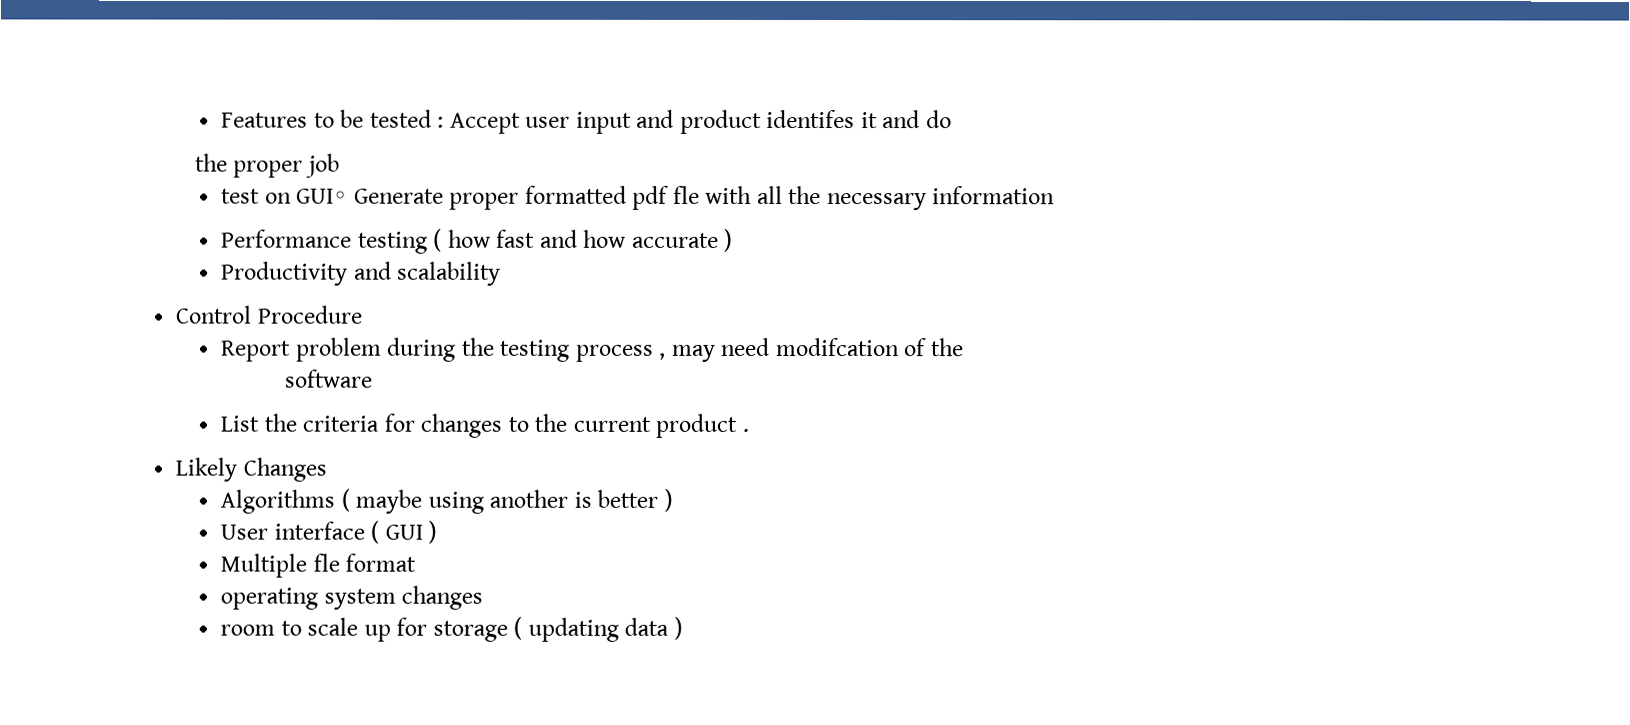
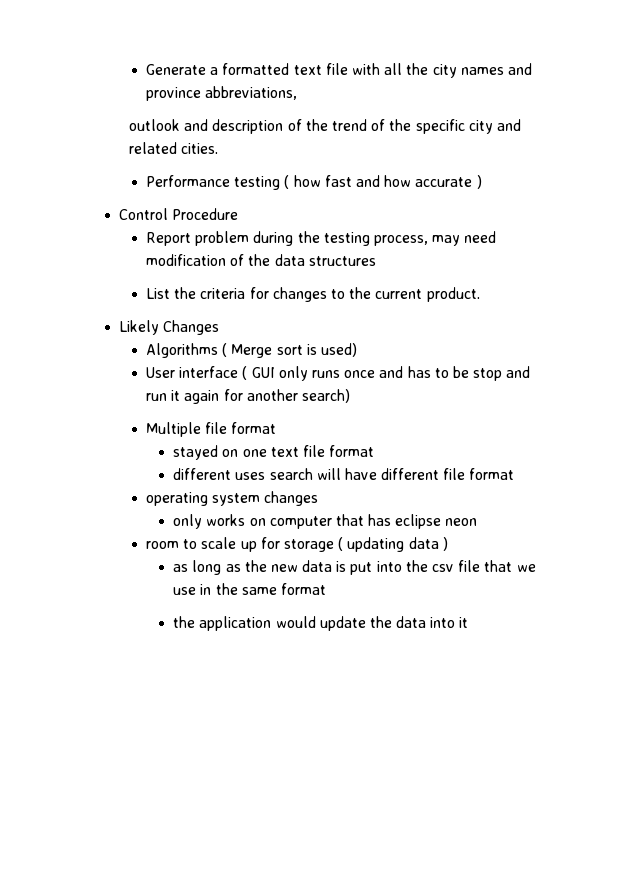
[221,109,952,134] [194,153,340,178] [221,185,1056,211] Features to be tested : Accept user input and product identifes it and do // the proper job // test on GUI◦ Generate proper formatted pdf fle with all the necessary information -> [146,63,532,78] [146,86,298,101] [129,119,521,134] [129,142,219,154] Generate a formatted text file with all the city names and province abbreviations, // outlook and description of the trend of the specific city and related cities.
[221,261,502,286] // Productivity and scalability -> (482, 182) none
[575,344,667,362] process , -> [374,235,429,246] process,
[775,337,964,357] [283,369,372,388] modifcation of the // software -> [146,254,376,266] modification of the data structures
[655,413,749,438] product . -> [426,287,480,302] product.
[355,488,673,514] [220,520,438,544] [220,553,417,578] [220,585,484,610] maybe using another is better ) // User interface ( GUI ) // Multiple fle format // operating system changes -> [231,343,358,358] [146,366,531,381] [146,389,351,404] [146,422,277,437] [173,445,375,460] [173,468,515,480] [146,491,319,506] [173,514,478,529] Merge sort is used) // User interface ( GUI only runs once and has to be stop and run it again for another search) // Multiple file format // stayed on one text file format // different uses search will have different file format // operating system changes // only works on computer that has eclipse neon
(683, 628) none -> [173,560,536,575] [173,583,326,595] [173,616,469,631] // as long as the new data is put into the csv file that we use in the same format // the application would update the data into it

